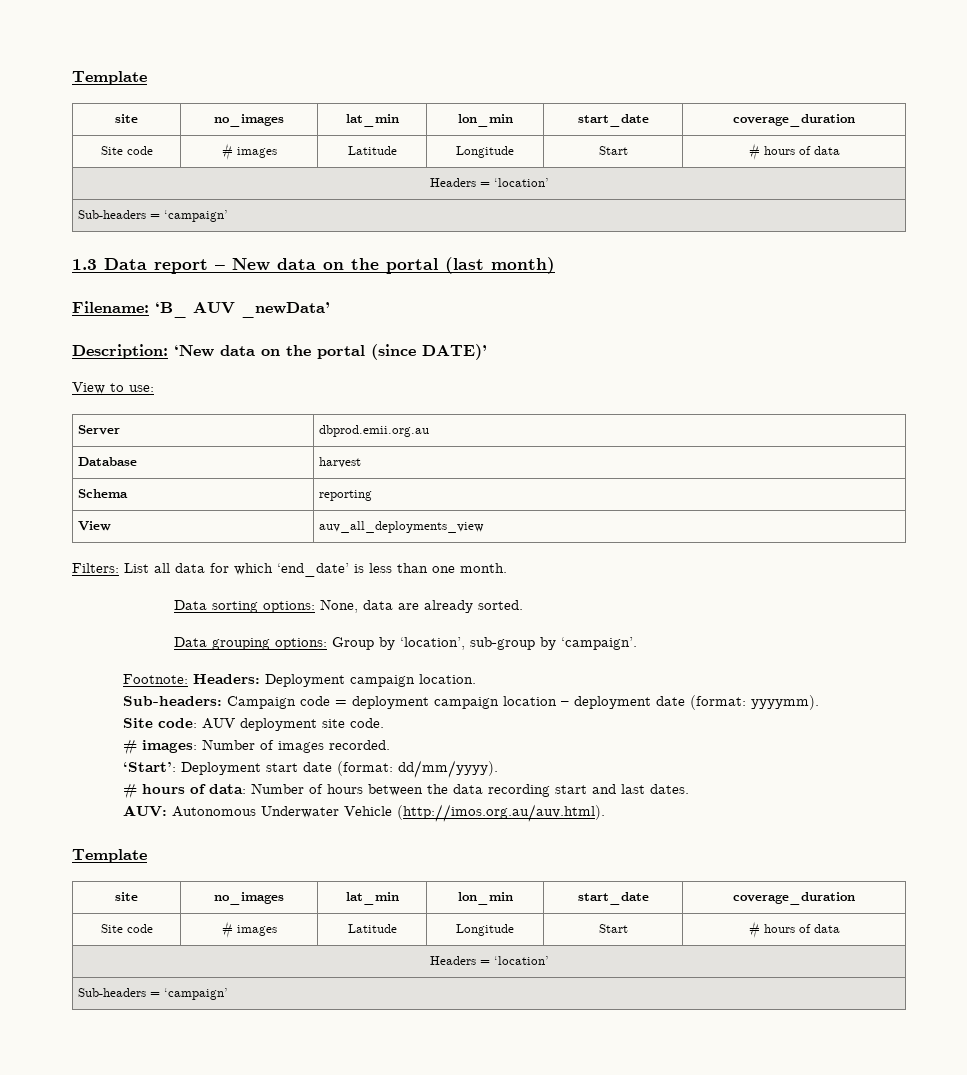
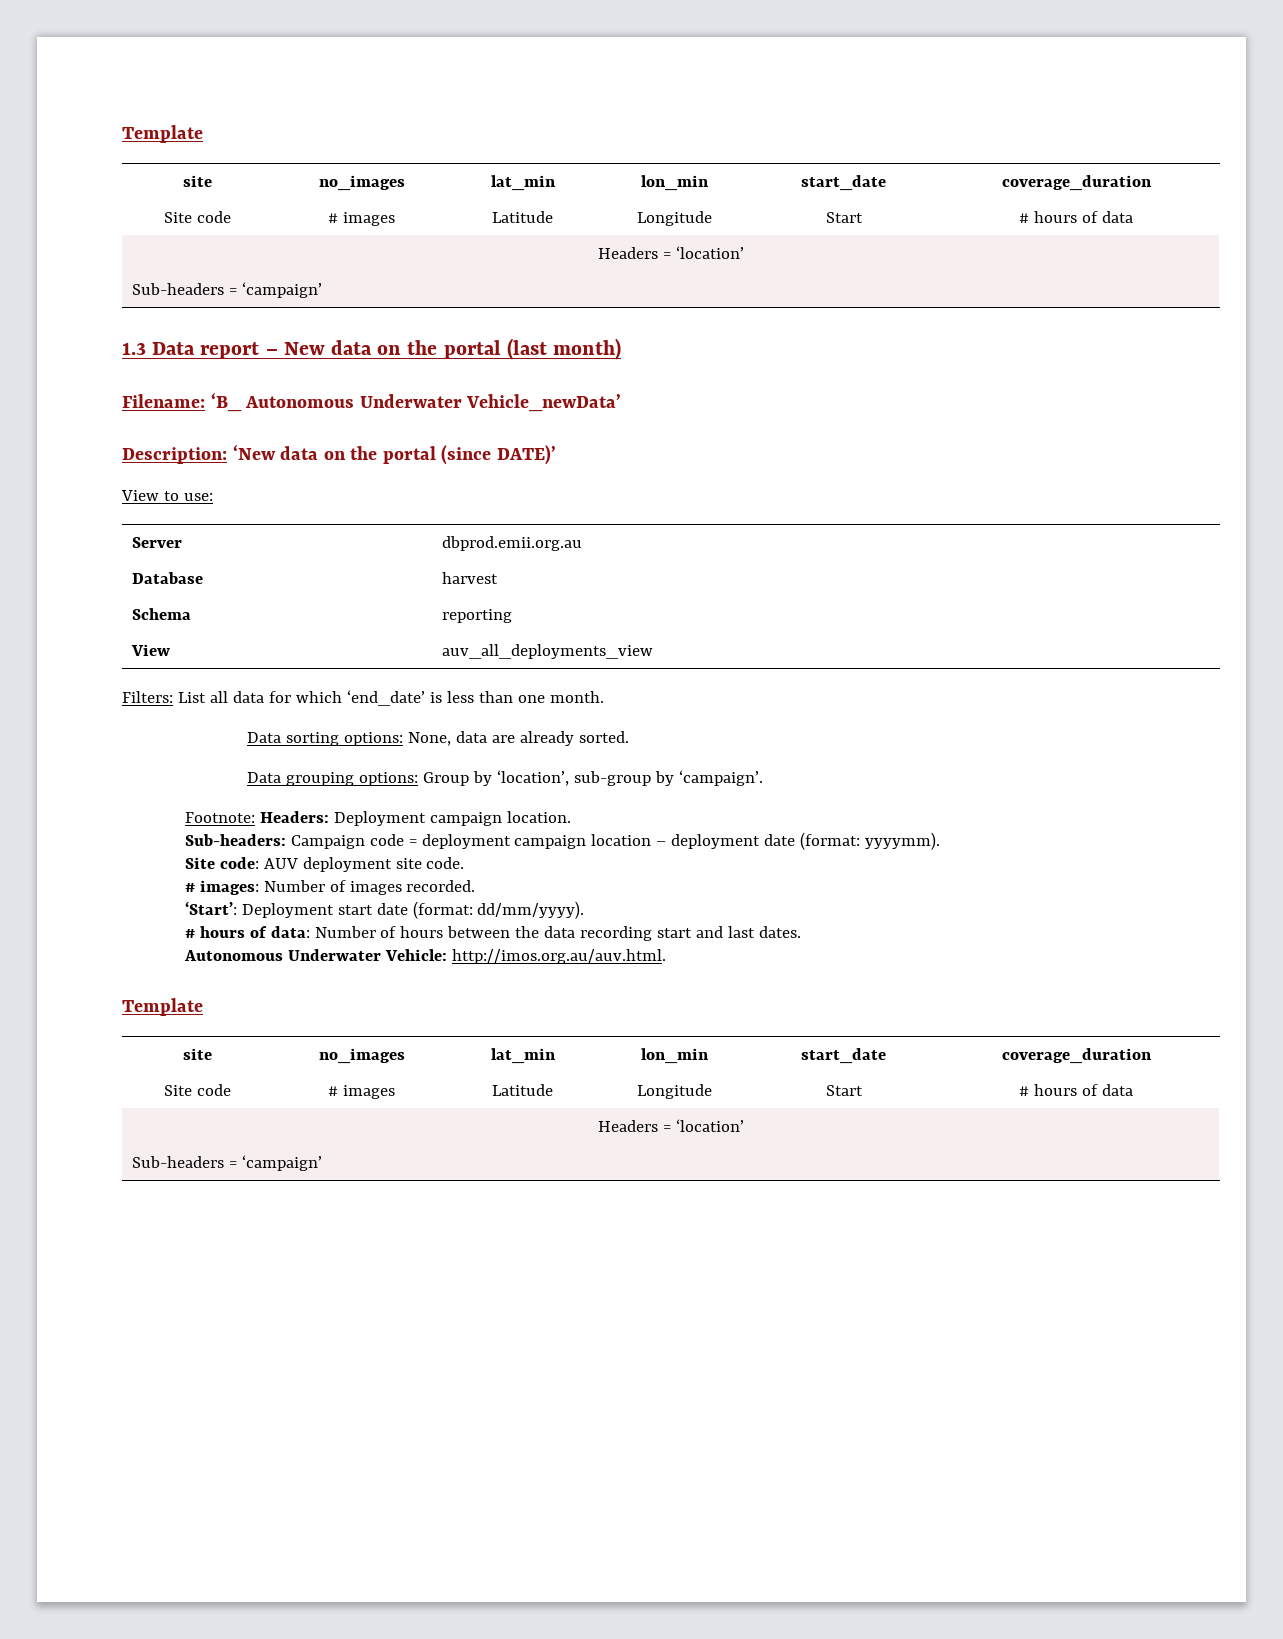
[193,302,330,318] AUV _newData’ -> [245,394,622,412] Autonomous Underwater Vehicle_newData’
[123,804,606,822] AUV: Autonomous Underwater Vehicle (http://imos.org.au/auv.html). -> [183,949,666,964] Autonomous Underwater Vehicle: http://imos.org.au/auv.html.

